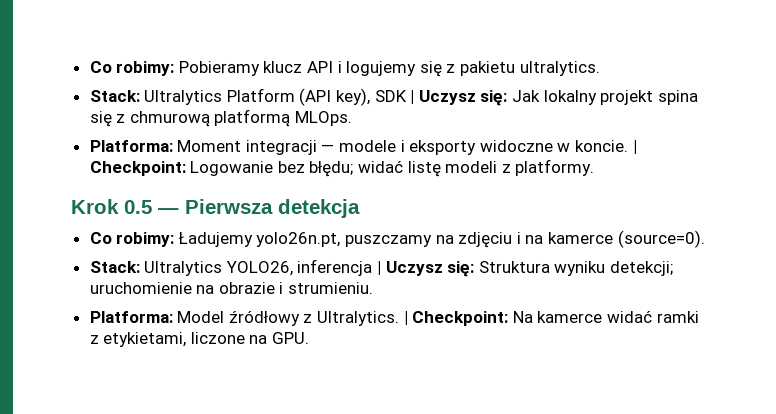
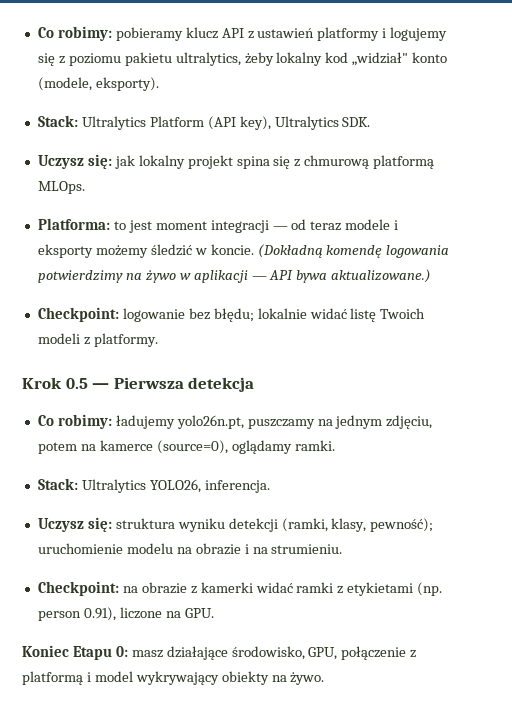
[89,61,260,76] Co robimy: Pobieramy -> [37,26,183,41] Co robimy: pobieramy
(334, 67) none -> [247,27,380,41] z ustawień platformy
[460,61,600,76] pakietu ultralytics. -> [68,52,448,66] [37,77,159,91] poziomu pakietu ultralytics, żeby lokalny kod „widział" konto (modele, eksporty).
[374,90,541,106] SDK | Uczysz się: Jak -> [274,116,371,130] [37,154,135,169] Ultralytics SDK. // Uczysz się: jak
[177,140,637,155] [89,161,274,176] Moment integracji — modele i eksporty widoczne w koncie. | Checkpoint: Logowanie -> [113,219,399,233] [37,244,450,258] [37,269,432,283] [37,307,185,322] to jest moment integracji — od teraz modele i eksporty możemy śledzić w koncie. (Dokładną komendę logowania potwierdzimy na żywo w aplikacji — API bywa aktualizowane.) // Checkpoint: logowanie
(354, 169) none -> [257,308,307,319] lokalnie
(441, 169) none -> [380,308,426,319] Twoich
[177,232,253,247] Ładujemy -> [115,415,175,429] ładujemy
[458,230,705,248] [89,259,674,277] [89,282,192,294] zdjęciu i na kamerce (source=0). // Stack: Ultralytics YOLO26, inferencja | Uczysz się: Struktura wyniku detekcji; uruchomienie -> [335,415,433,429] [37,440,335,454] [37,478,270,493] [37,517,434,532] [37,543,173,554] jednym zdjęciu, potem na kamerce (source=0), oglądamy ramki. // Stack: Ultralytics YOLO26, inferencja. // Uczysz się: struktura wyniku detekcji (ramki, klasy, pewność); uruchomienie modelu
(284, 288) none -> [252,547,268,554] na
[89,310,699,326] [89,332,310,347] Platforma: Model źródłowy z Ultralytics. | Checkpoint: Na kamerce widać ramki z etykietami, liczone na GPU. -> [37,581,443,596] [37,607,214,621] [22,645,417,660] [22,671,325,685] Checkpoint: na obrazie z kamerki widać ramki z etykietami (np. person 0.91), liczone na GPU. // Koniec Etapu 0: masz działające środowisko, GPU, połączenie z platformą i model wykrywający obiekty na żywo.

